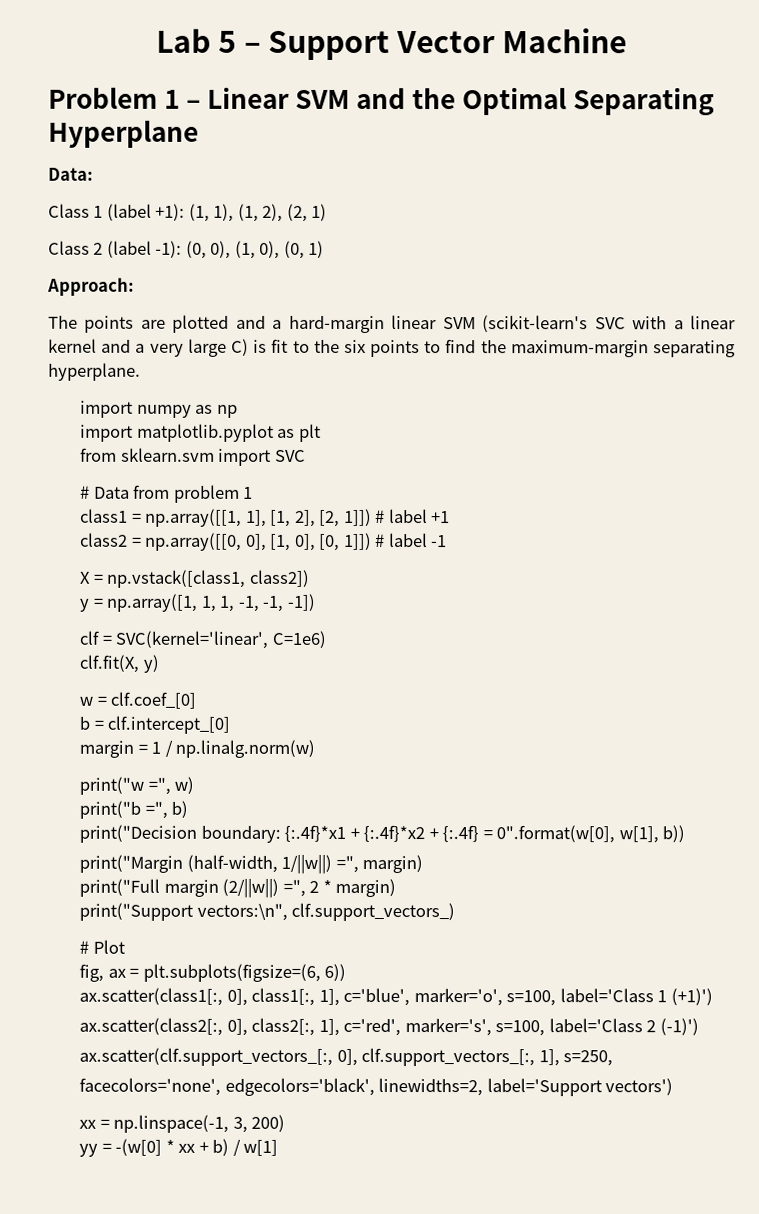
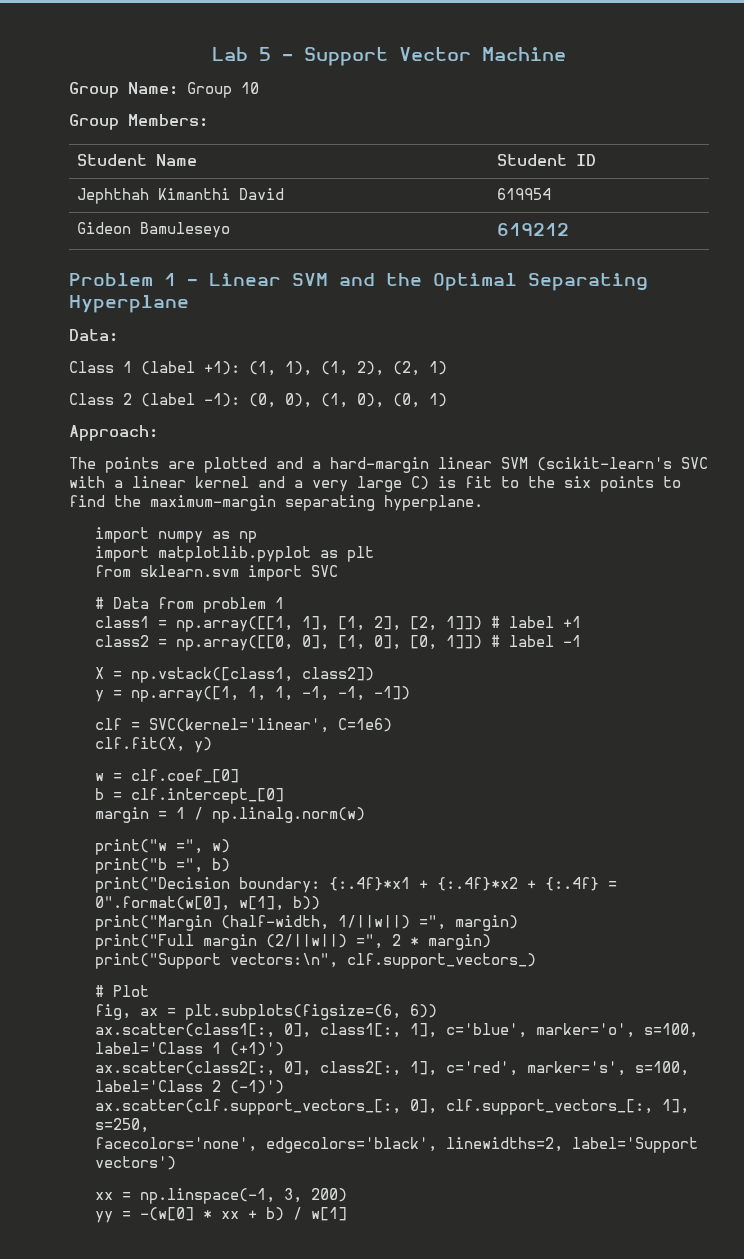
(628, 41) none -> [69,82,259,98] [69,114,208,130] [77,154,198,166] [497,154,597,166] [77,188,285,204] [497,188,552,200] [77,222,231,238] [497,223,570,236] // Group Name: Group 10 // Group Members: // Student Name | Student ID // Jephthah Kimanthi David | 619954 // Gideon Bamuleseyo | 619212

